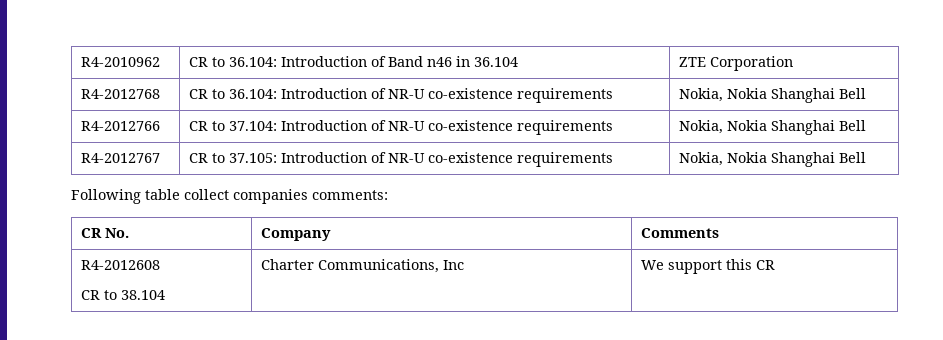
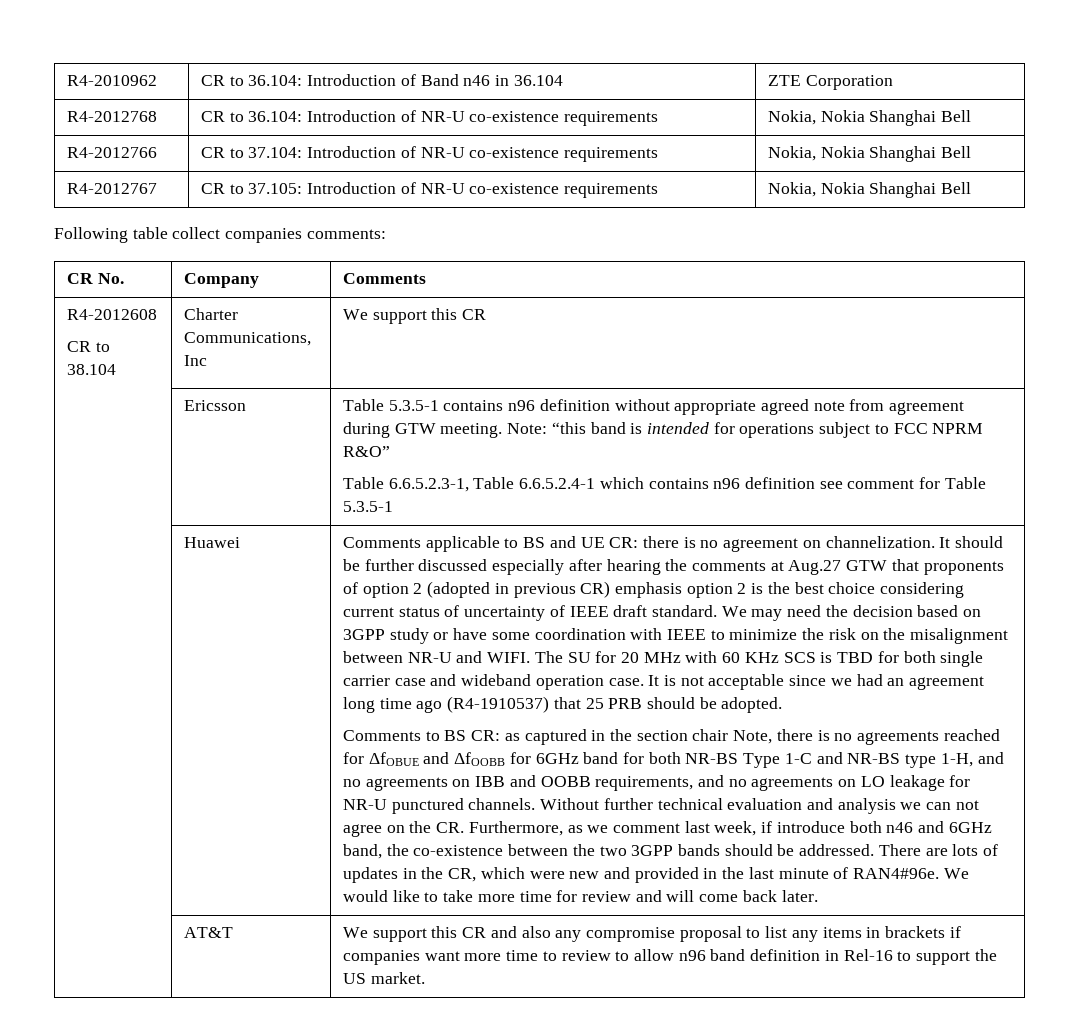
(776, 265) none -> [183,400,246,411] [342,399,965,415] [342,422,984,438] [342,446,390,457] [342,477,986,492] [342,501,393,512] [183,537,240,548] [342,536,1004,552] [342,559,1004,575] [342,581,965,598] [342,605,982,621] [342,628,1009,644] [342,651,984,667] [342,674,985,690] [342,696,783,713] [342,729,1000,745] [342,752,1004,768] [342,775,971,791] [342,798,979,814] [342,821,992,837] [342,844,999,859] [342,867,969,883] [342,890,818,902] [183,927,233,938] [342,926,961,942] [342,949,997,965] [342,972,425,984] // | Ericsson | Table 5.3.5-1 contains n96 definition without appropriate agreed note from agreement during GTW meeting. Note: “this band is intended for operations subject to FCC NPRM R&O” // Table 6.6.5.2.3-1, Table 6.6.5.2.4-1 which contains n96 definition see comment for Table 5.3.5-1 // | Huawei | Comments applicable to BS and UE CR: there is no agreement on channelization. It should be further discussed especially after hearing the comments at Aug.27 GTW that proponents of option 2 (adopted in previous CR) emphasis option 2 is the best choice considering current status of uncertainty of IEEE draft standard. We may need the decision based on 3GPP study or have some coordination with IEEE to minimize the risk on the misalignment between NR-U and WIFI. The SU for 20 MHz with 60 KHz SCS is TBD for both single carrier case and wideband operation case. It is not acceptable since we had an agreement long time ago (R4-1910537) that 25 PRB should be adopted. // Comments to BS CR: as captured in the section chair Note, there is no agreements reached for ΔfOBUE and ΔfOOBB for 6GHz band for both NR-BS Type 1-C and NR-BS type 1-H, and no agreements on IBB and OOBB requirements, and no agreements on LO leakage for NR-U punctured channels. Without further technical evaluation and analysis we can not agree on the CR. Furthermore, as we comment last week, if introduce both n46 and 6GHz band, the co-existence between the two 3GPP bands should be addressed. There are lots of updates in the CR, which were new and provided in the last minute of RAN4#96e. We would like to take more time for review and will come back later. // | AT&T | We support this CR and also any compromise proposal to list any items in brackets if companies want more time to review to allow n96 band definition in Rel-16 to support the US market.

